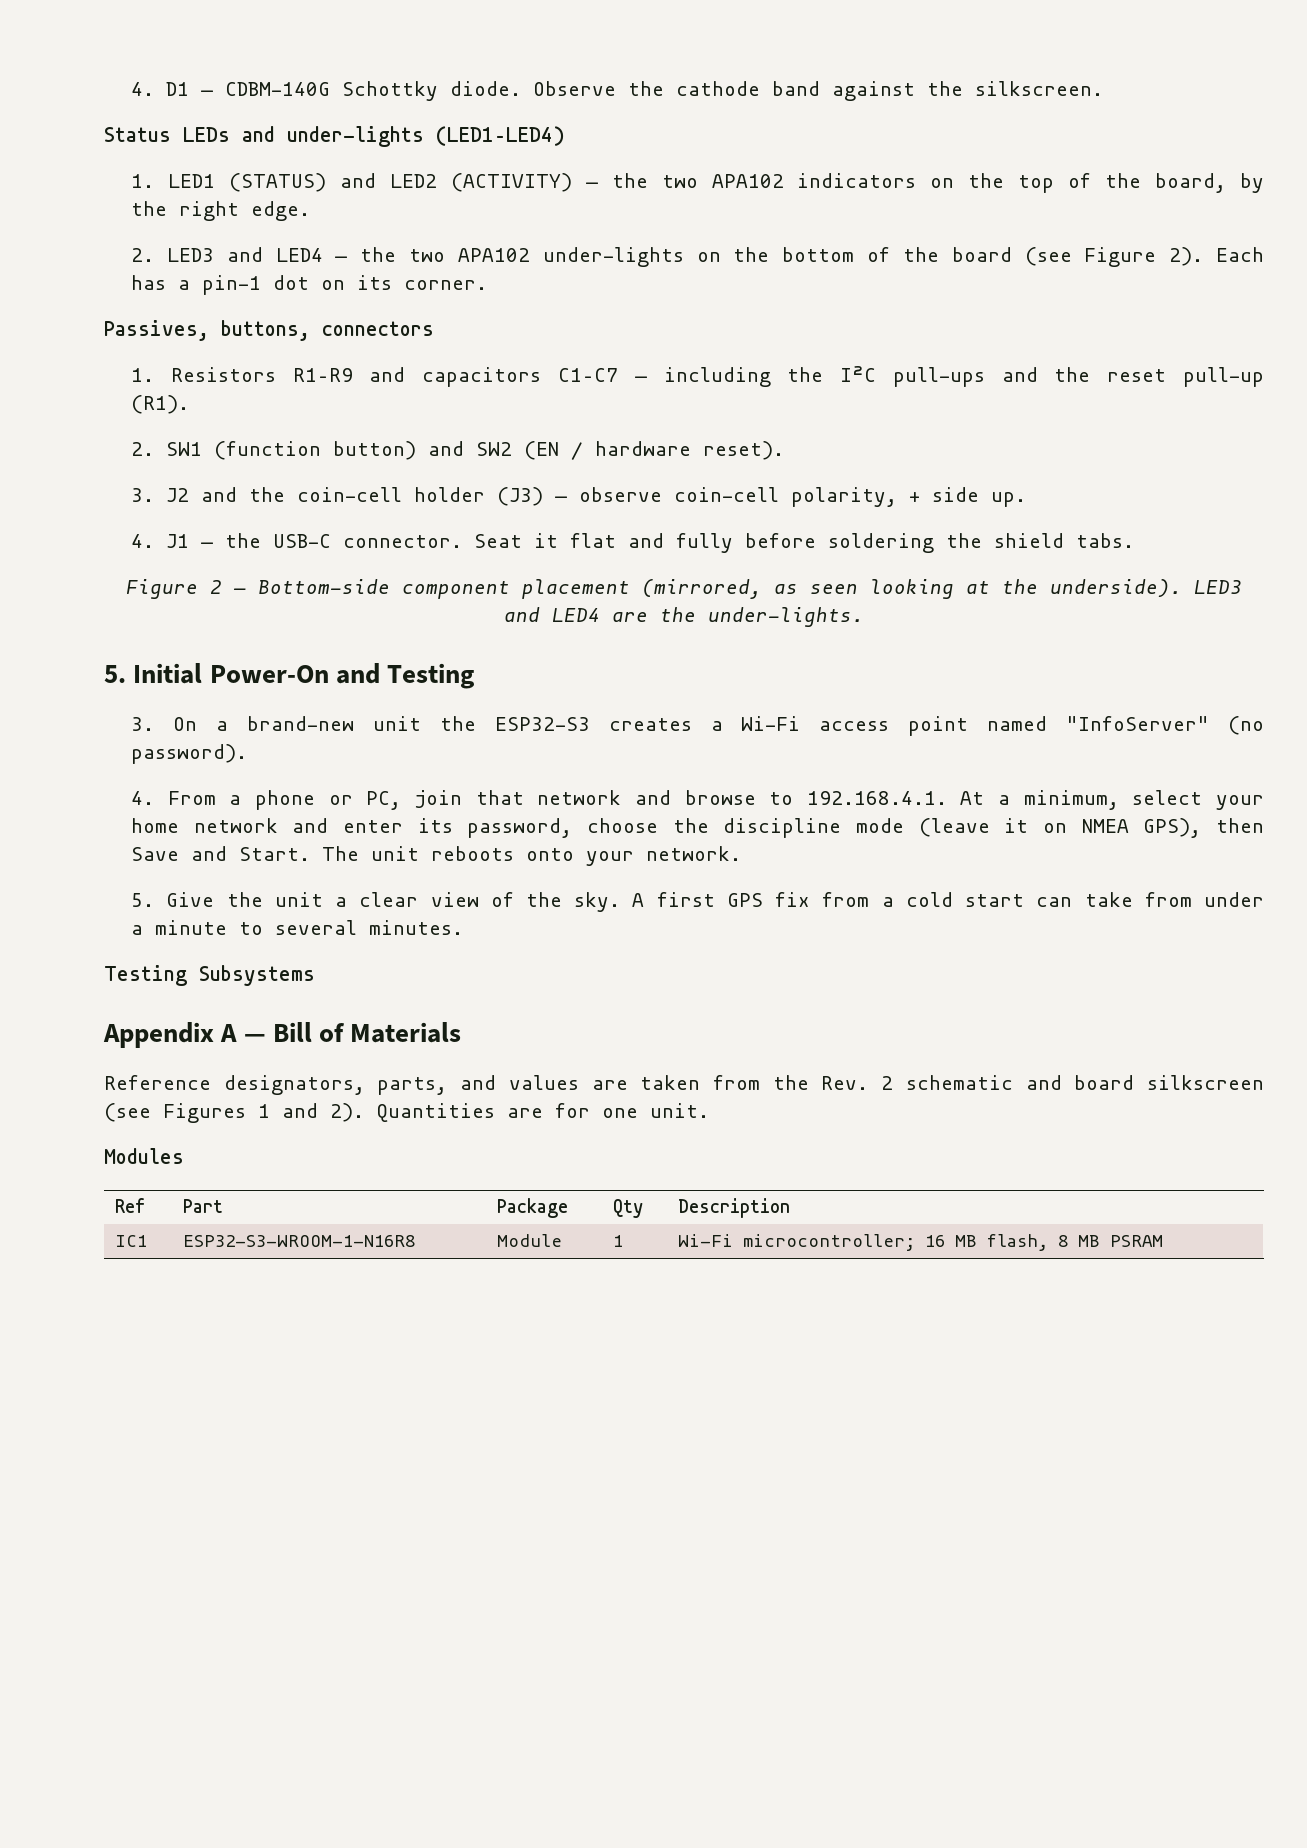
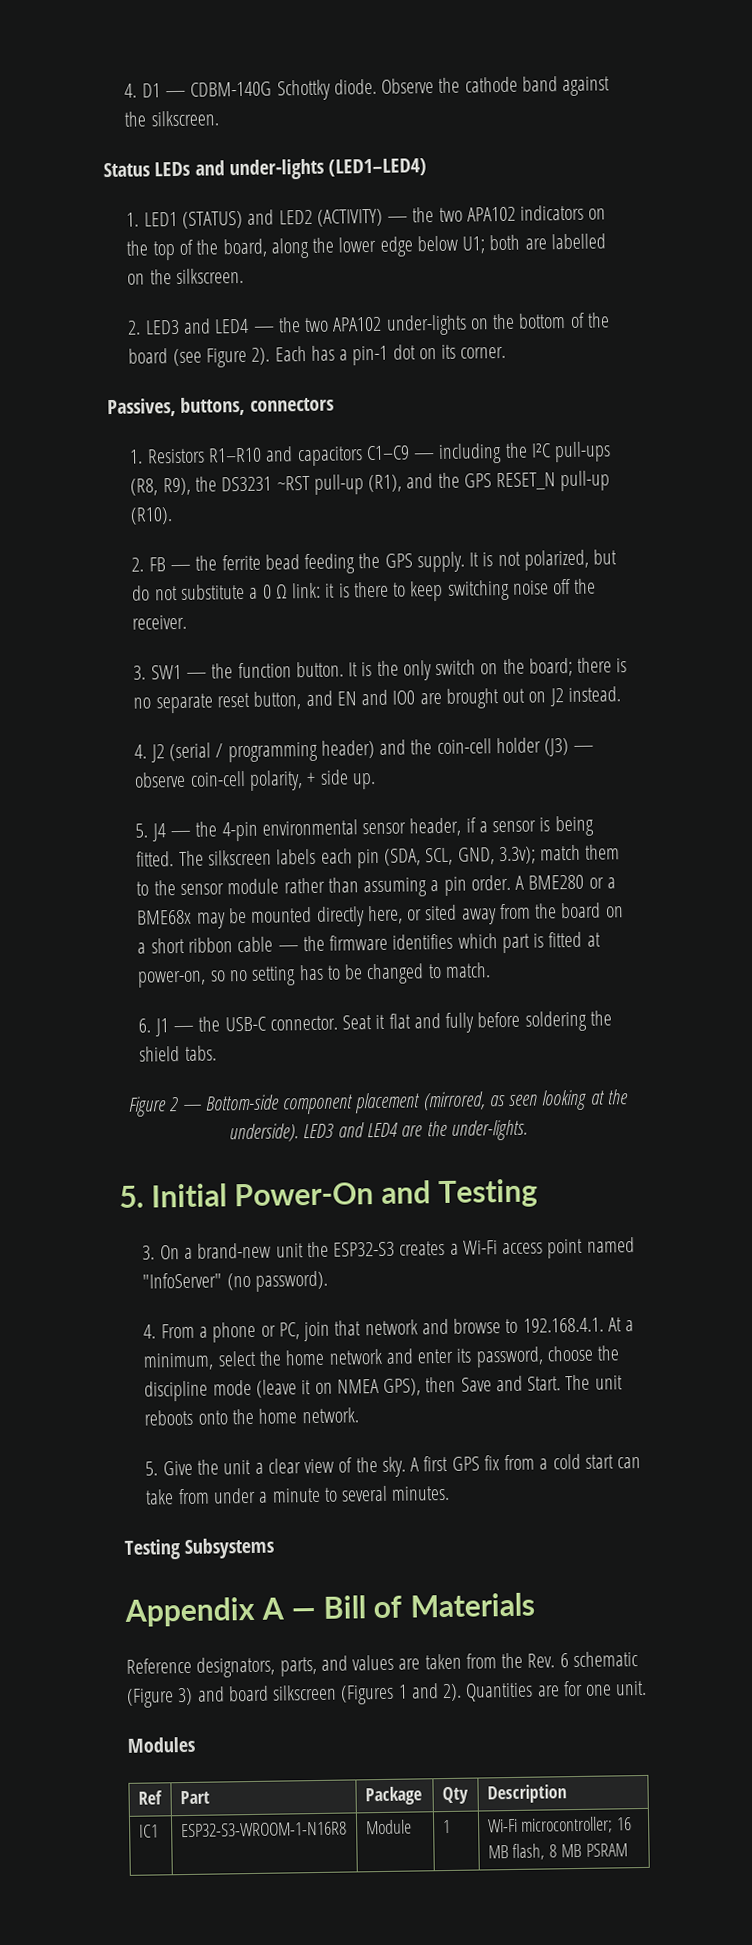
[1240,173,1264,193] [131,201,311,221] by the right edge. -> [270,233,606,259] [127,267,244,285] along the lower edge below U1; both are labelled on the silkscreen.
[292,368,353,382] R1–R9 -> [207,447,262,463] R1–R10
[558,368,619,382] C1–C7 -> [365,445,410,461] C1–C9
[1001,367,1264,387] [131,395,190,414] [131,441,785,460] [131,488,190,502] and the reset pull-up (R1). // 2. SW1 (function button) and SW2 (EN / hardware reset). // 3. J2 -> [130,470,611,496] [130,507,174,525] [131,549,618,575] [132,578,597,602] [132,614,188,630] [133,657,628,681] [133,686,621,714] [134,739,375,763] (R8, R9), the DS3231 ~RST pull-up (R1), and the GPS RESET_N pull-up (R10). // 2. FB — the ferrite bead feeding the GPS supply. It is not polarized, but do not substitute a 0 Ω link: it is there to keep switching noise off the receiver. // 3. SW1 — the function button. It is the only switch on the board; there is no separate reset button, and EN and IO0 are brought out on J2 instead. // 4. J2 (serial / programming header)
[131,534,155,548] 4. -> [135,815,594,842] [136,844,621,869] [136,874,616,898] [137,902,624,929] [137,931,601,954] [137,962,491,988] [138,1018,152,1033] 5. J4 — the 4-pin environmental sensor header, if a sensor is being fitted. The silkscreen labels each pin (SDA, SCL, GND, 3.3v); match them to the sensor module rather than assuming a pin order. A BME280 or a BME68x may be mounted directly here, or sited away from the board on a short ribbon cable — the firmware identifies which part is fitted at power-on, so no setting has to be changed to match. // 6.
[1216,795,1265,810] your -> [258,1350,282,1366] the
[586,851,635,866] your -> [231,1408,298,1425] the home
[881,1075,1013,1090] 2 schematic -> [559,1651,638,1668] [126,1687,194,1708] 6 schematic (Figure 3)
[104,1103,246,1123] (see Figures -> [340,1684,395,1705] (Figures

